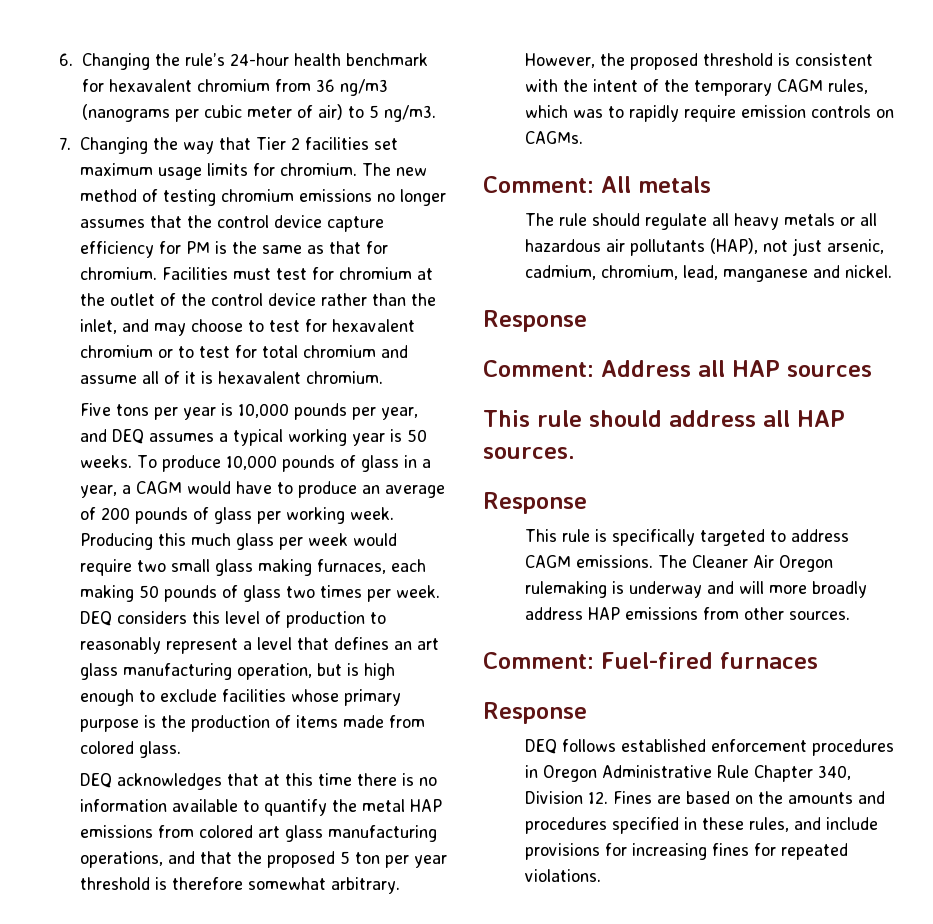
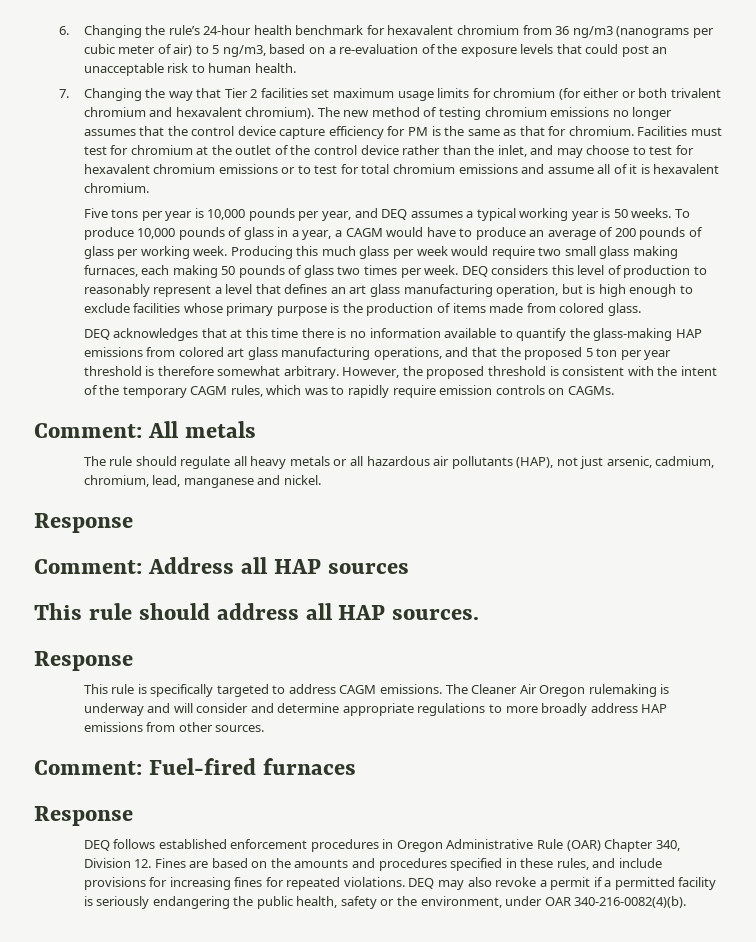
[383,105,436,122] ng/m3. -> [222,44,668,57] [83,63,296,76] ng/m3, based on a re-evaluation of the exposure levels that could post an unacceptable risk to human health.
[280,163,358,176] chromium. -> [493,88,721,100] [83,107,315,119] chromium (for either or both trivalent chromium and hexavalent chromium).
(154, 351) none -> [218,164,278,174] emissions
(377, 351) none -> [458,164,518,174] emissions
[362,799,406,812] metal -> [593,328,673,341] glass-making
(765, 587) none -> [196,703,502,716] consider and determine appropriate regulations to
(750, 771) none -> [566,840,601,851] (OAR)
(602, 875) none -> [408,877,717,890] [83,896,687,909] DEQ may also revoke a permit if a permitted facility is seriously endangering the public health, safety or the environment, under OAR 340-216-0082(4)(b).

